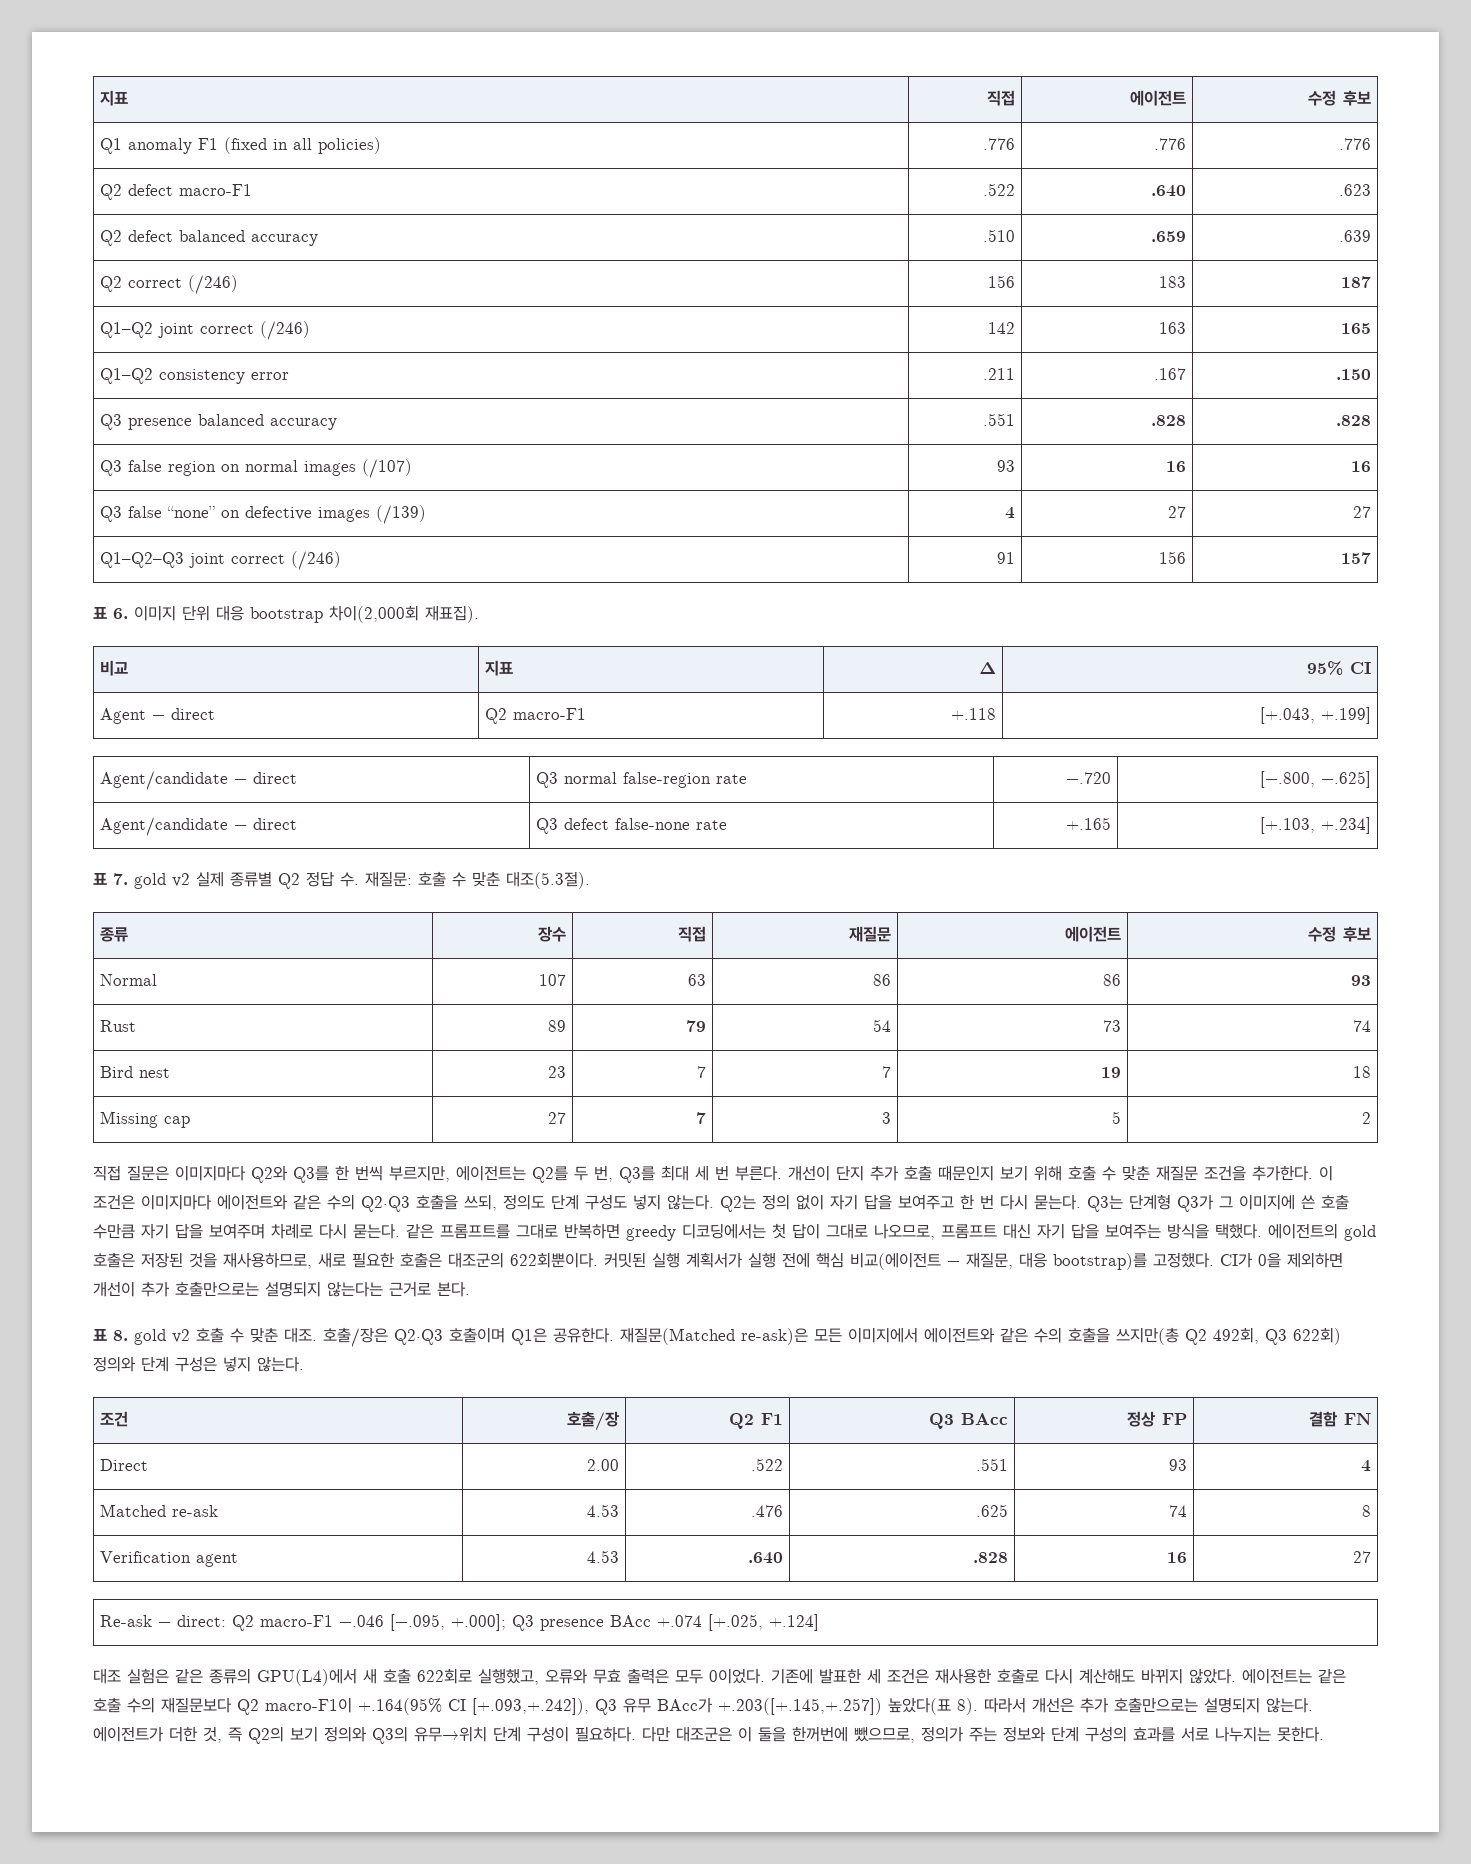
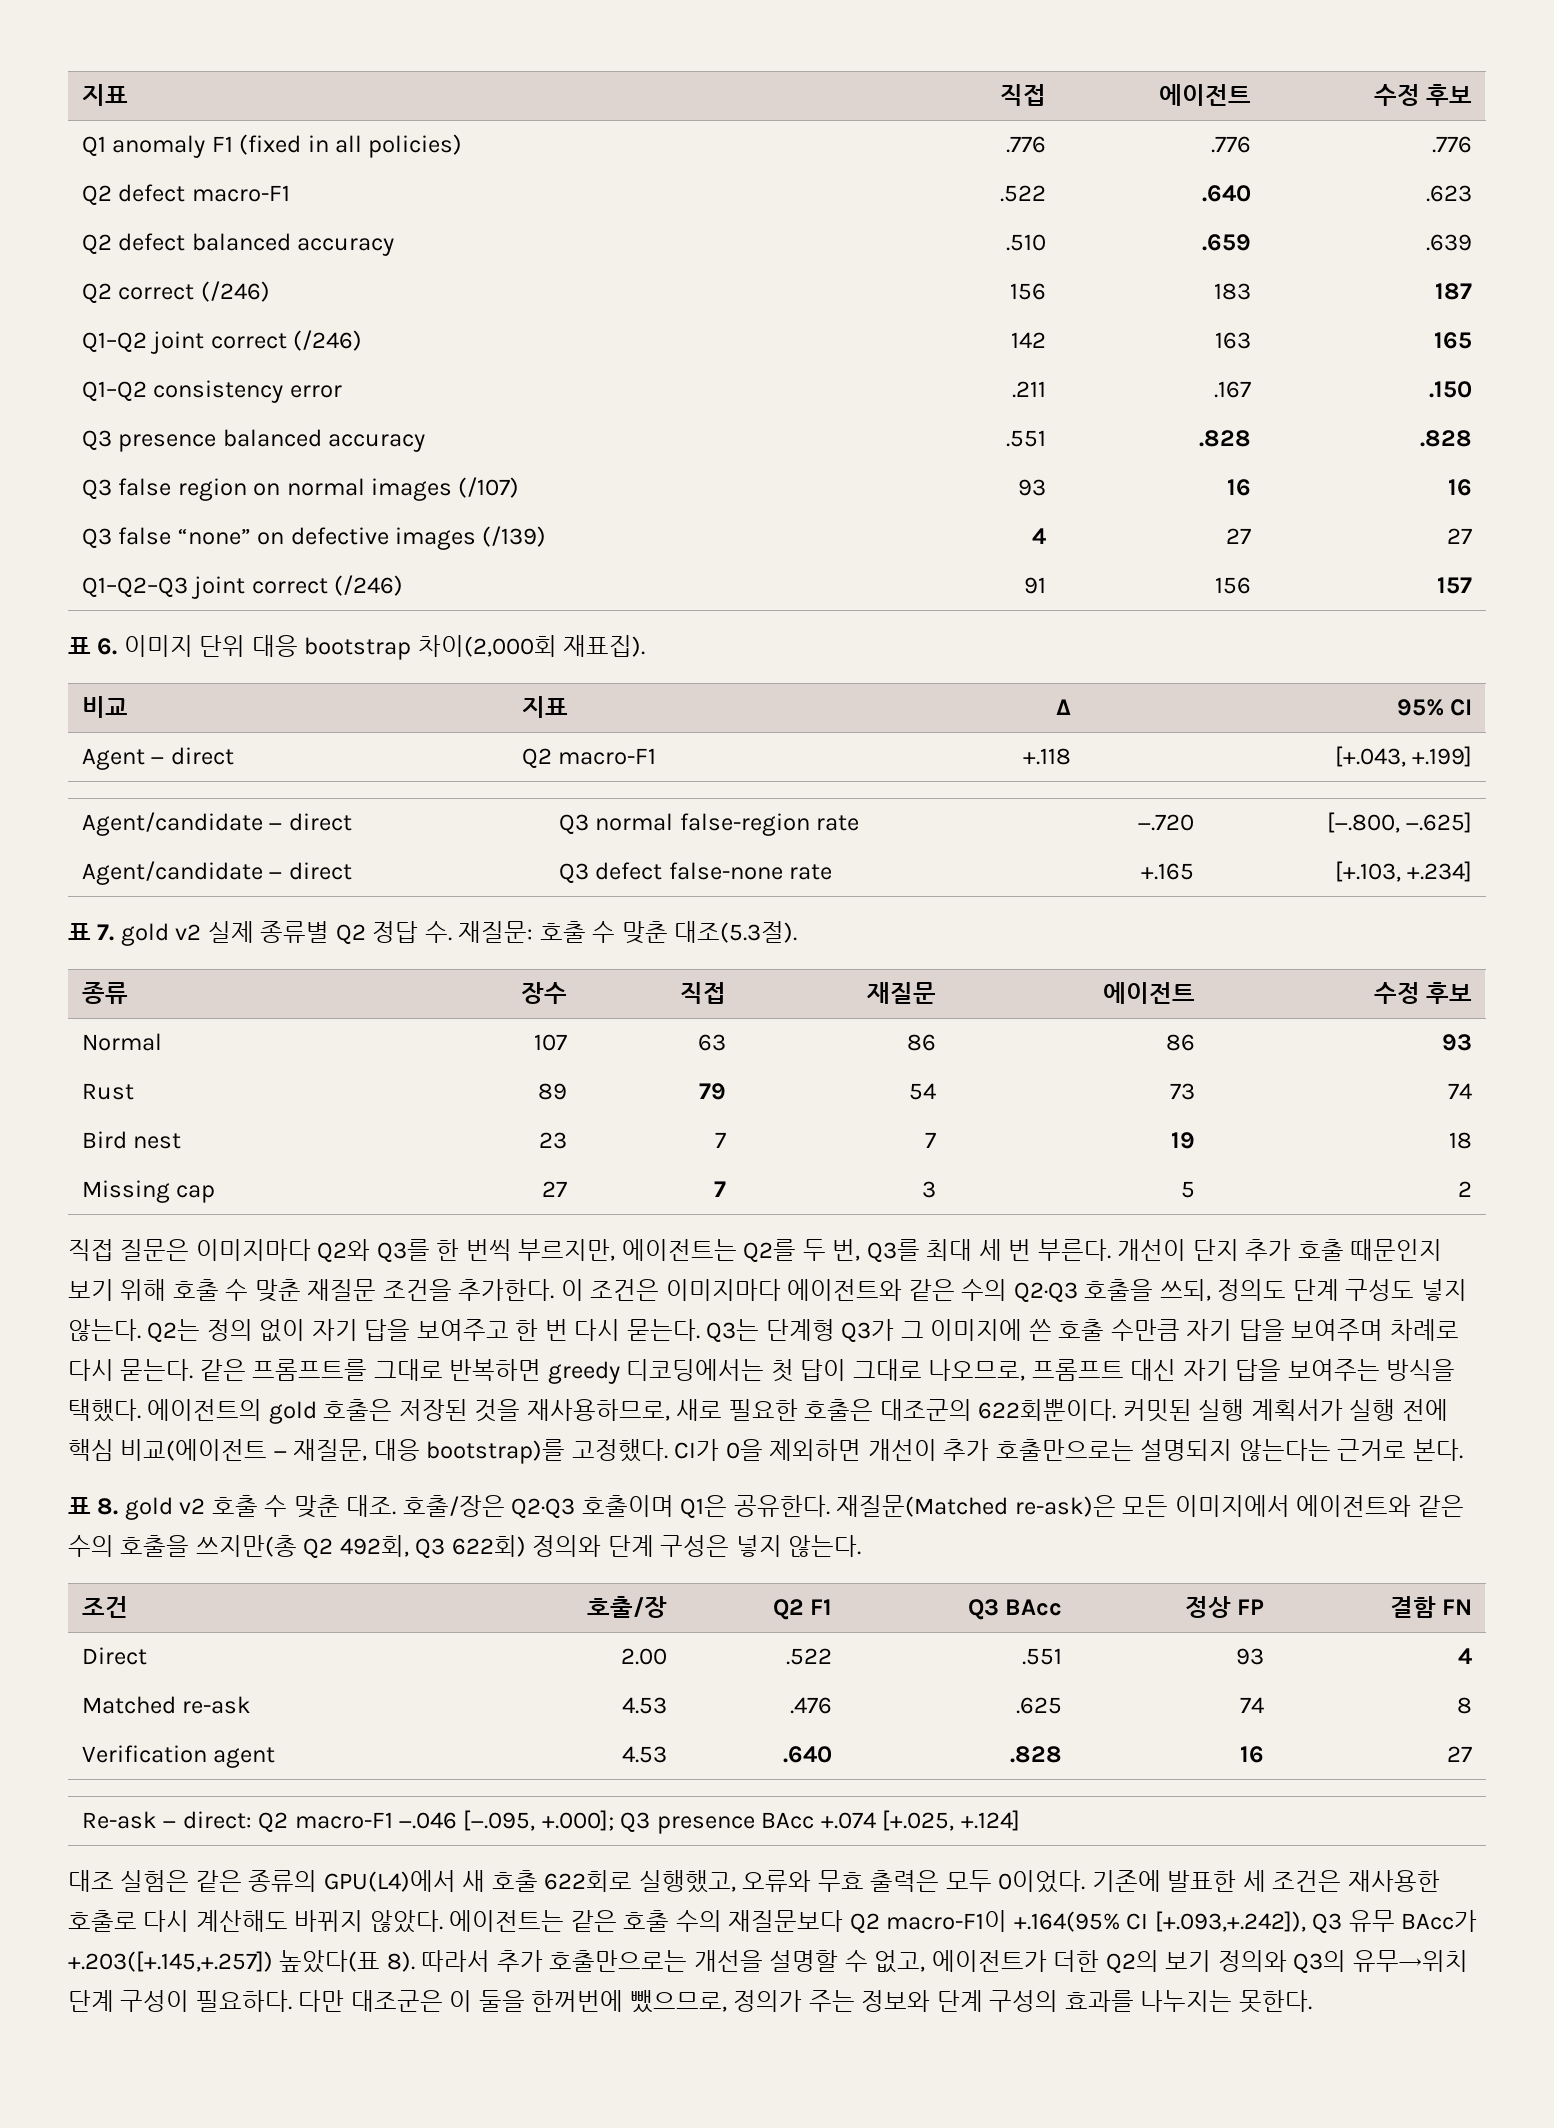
[1032,1697,1313,1713] [93,1726,242,1743] 개선은 추가 호출만으로는 설명되지 않는다. 에이전트가 더한 것, 즉 -> [496,1950,1100,1973] 추가 호출만으로는 개선을 설명할 수 없고, 에이전트가 더한
[1181,1726,1209,1742] 서로 -> (1134, 2001) none

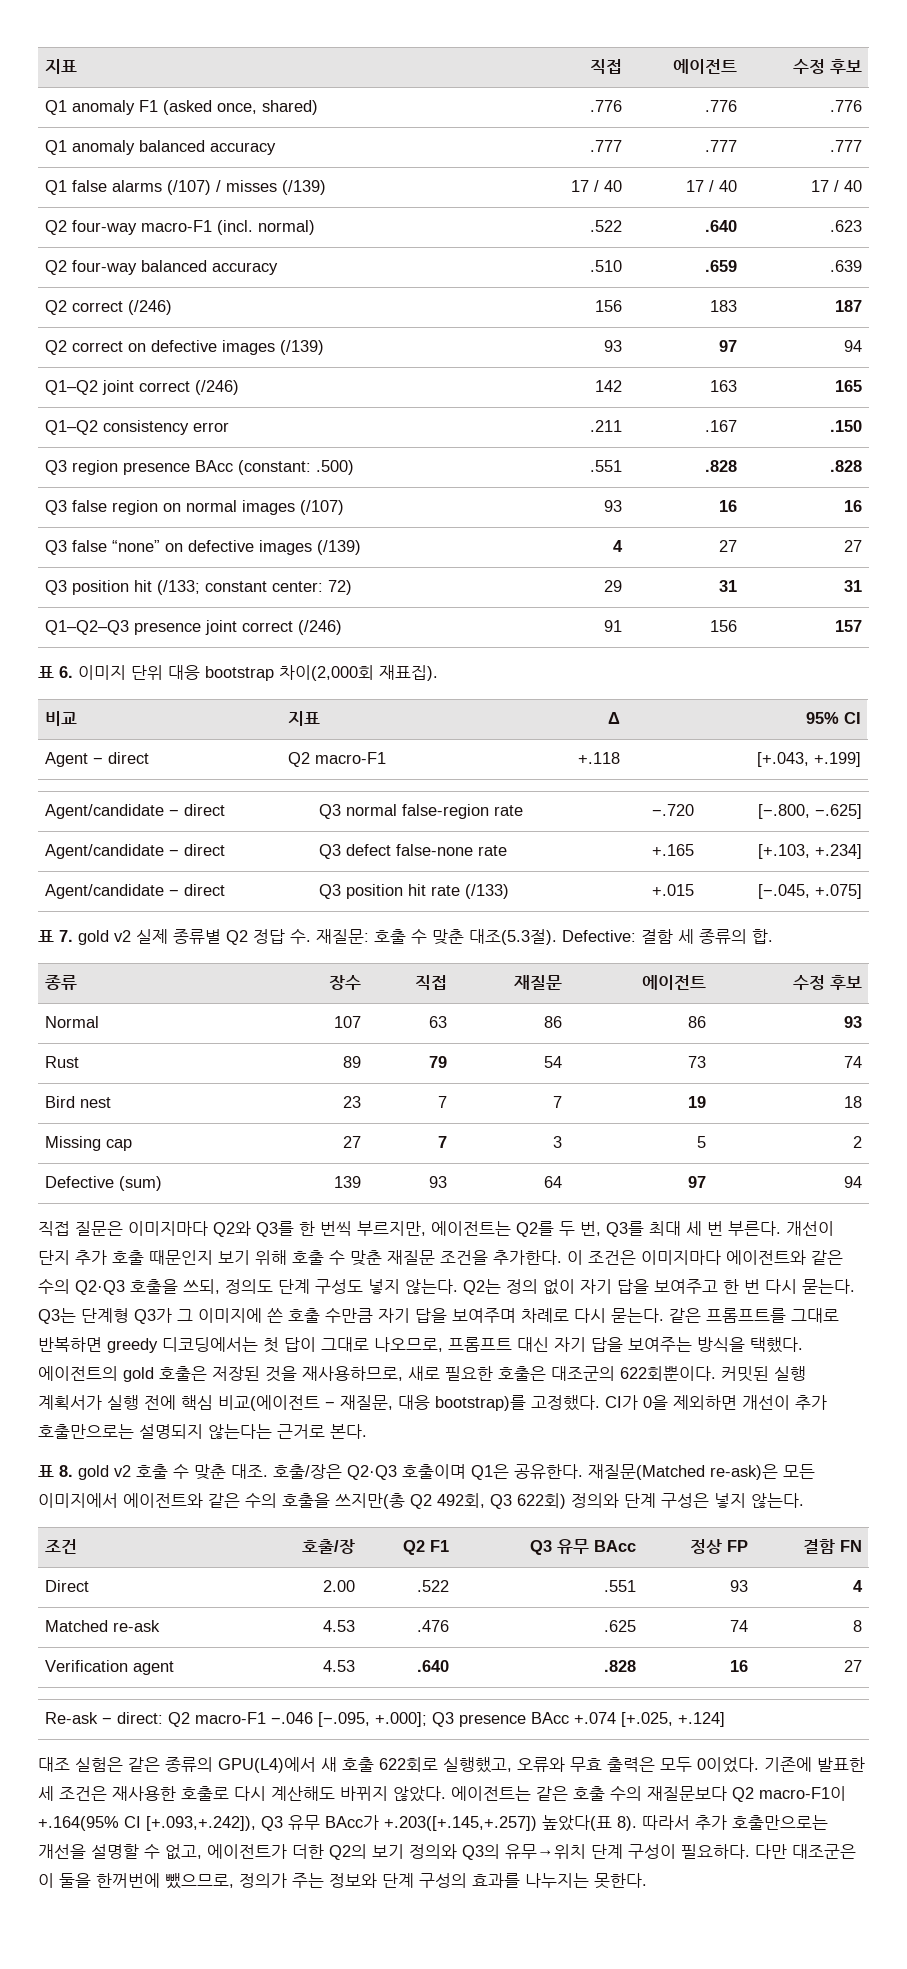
[239,134,463,158] (fixed in all policies) -> [162,100,318,115] (asked once, shared)
[81,184,290,206] // Q2 defect macro-F1 -> [44,140,276,155] [590,140,623,152] [705,140,738,152] [830,140,863,152] [44,180,326,195] [571,180,623,192] [686,180,738,192] [811,180,863,192] [44,220,315,235] // Q1 anomaly balanced accuracy | .777 | .777 | .777 // Q1 false alarms (/107) / misses (/139) | 17 / 40 | 17 / 40 | 17 / 40 // Q2 four-way macro-F1 (incl. normal)
[118,233,186,251] defect -> [71,260,137,275] four-way
(1473, 291) none -> [44,340,324,355] [604,340,623,352] [719,340,738,352] [844,340,863,352] // Q2 correct on defective images (/139) | 93 | 97 | 94
[118,429,426,452] presence balanced accuracy -> [71,460,354,475] region presence BAcc (constant: .500)
(1473, 536) none -> [44,580,352,595] [604,580,623,592] [719,580,738,592] [844,580,863,592] // Q3 position hit (/133; constant center: 72) | 29 | 31 | 31
(188, 587) none -> [133,622,201,635] presence
(1473, 871) none -> [44,884,225,899] [318,884,509,899] [652,884,695,896] [758,884,863,899] // Agent/candidate − direct | Q3 position hit rate (/133) | +.015 | [−.045, +.075]
(798, 932) none -> [562,929,773,944] Defective: 결함 세 종류의 합.
(1473, 1189) none -> [44,1176,162,1191] [334,1176,362,1188] [429,1176,448,1188] [544,1176,563,1188] [688,1176,707,1188] [844,1176,863,1188] // Defective (sum) | 139 | 93 | 64 | 97 | 94
(999, 1609) none -> [557,1539,590,1554] 유무

